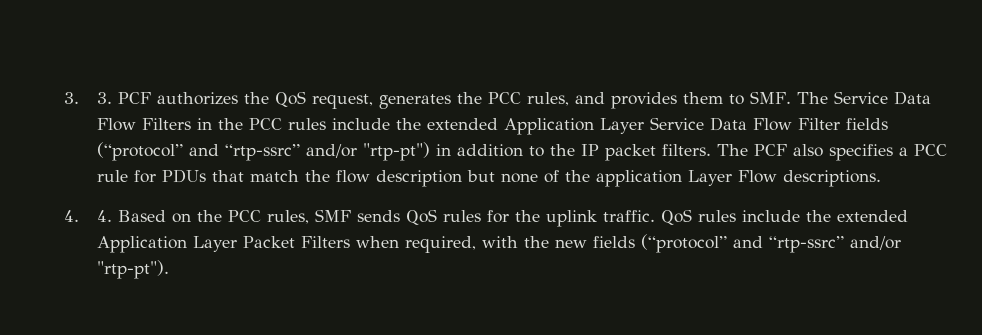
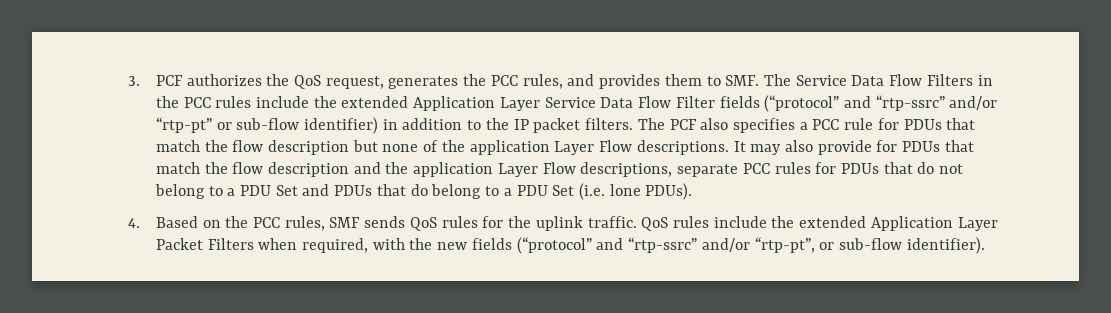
[64,92,113,104] 3. 3. -> [127,76,140,86] 3.
[363,142,431,161] "rtp-pt") -> [155,117,378,134] “rtp-pt” or sub-flow identifier)
[64,210,113,222] // 4. 4. -> [733,140,974,155] [155,162,964,177] [154,183,693,200] [127,218,140,228] It may also provide for PDUs that match the flow description and the application Layer Flow descriptions, separate PCC rules for PDUs that do not belong to a PDU Set and PDUs that do belong to a PDU Set (i.e. lone PDUs). // 4.
[97,260,170,279] "rtp-pt"). -> [754,237,985,254] “rtp-pt”, or sub-flow identifier).

